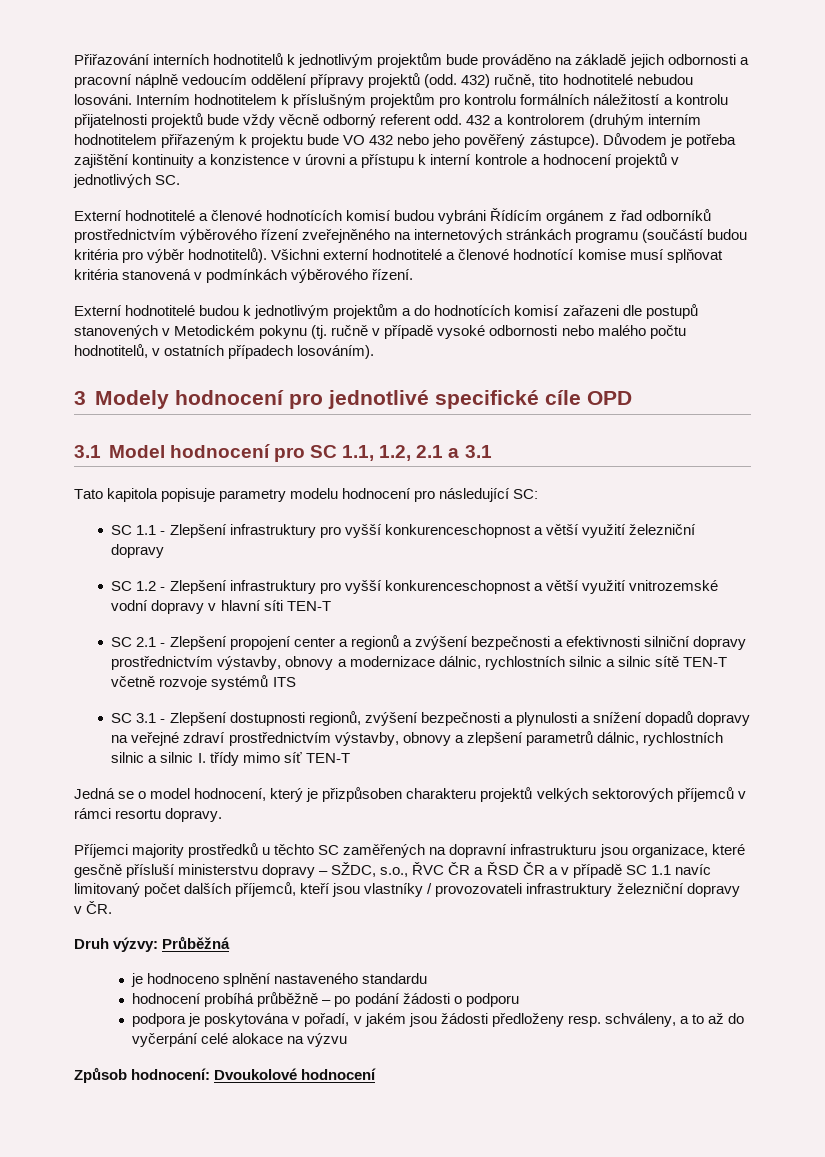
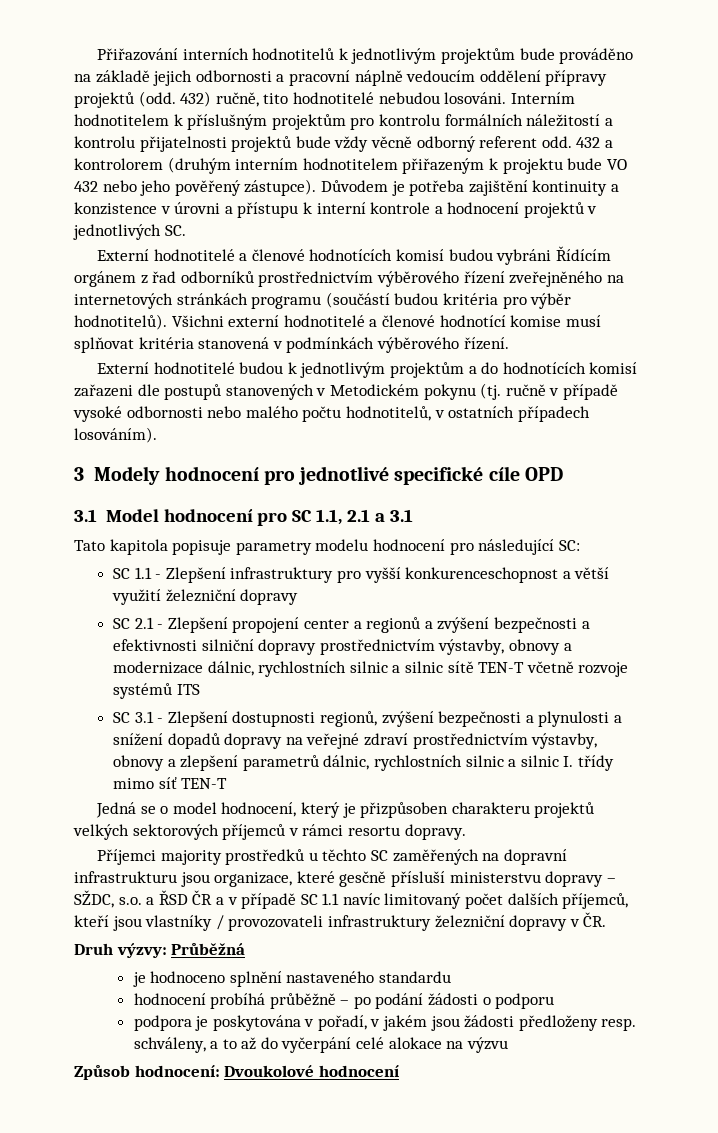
[379,445,412,461] 1.2, -> (343, 517) none
[111,580,718,594] [111,600,331,614] // SC 1.2 - Zlepšení infrastruktury pro vyšší konkurenceschopnost a větší využití vnitrozemské vodní dopravy v hlavní síti TEN-T -> (299, 597) none
[380,862,471,877] s.o., ŘVC ČR -> [118,897,142,905] s.o.

